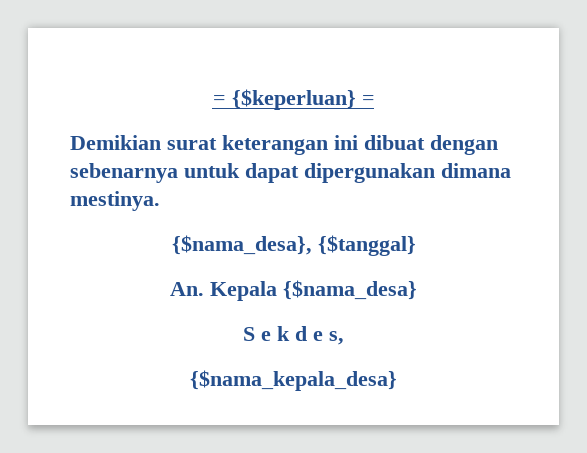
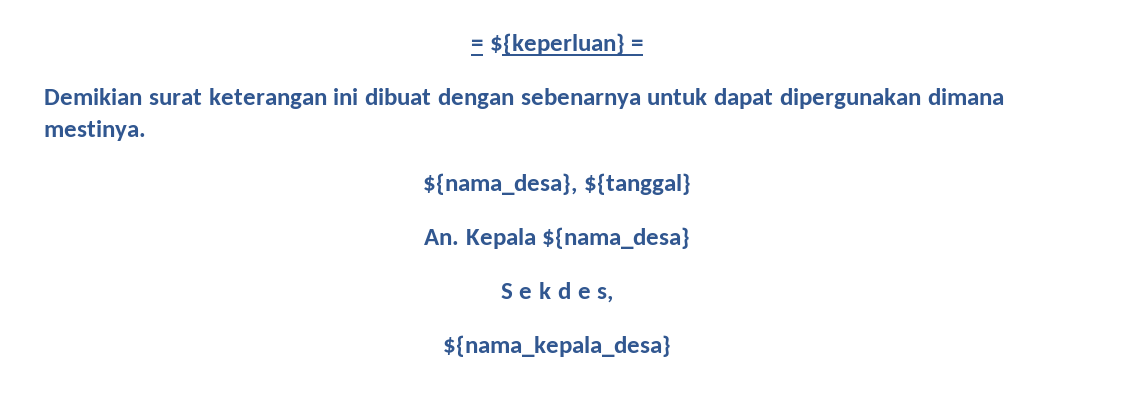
[212,89,356,110] = {$keperluan} -> [470,33,625,55] = ${keperluan}
[171,235,416,256] {$nama_desa}, {$tanggal} -> [423,173,691,195] ${nama_desa}, ${tanggal}
[283,280,417,300] {$nama_desa} -> [542,227,691,249] ${nama_desa}
[190,370,397,391] {$nama_kepala_desa} -> [443,335,671,357] ${nama_kepala_desa}

